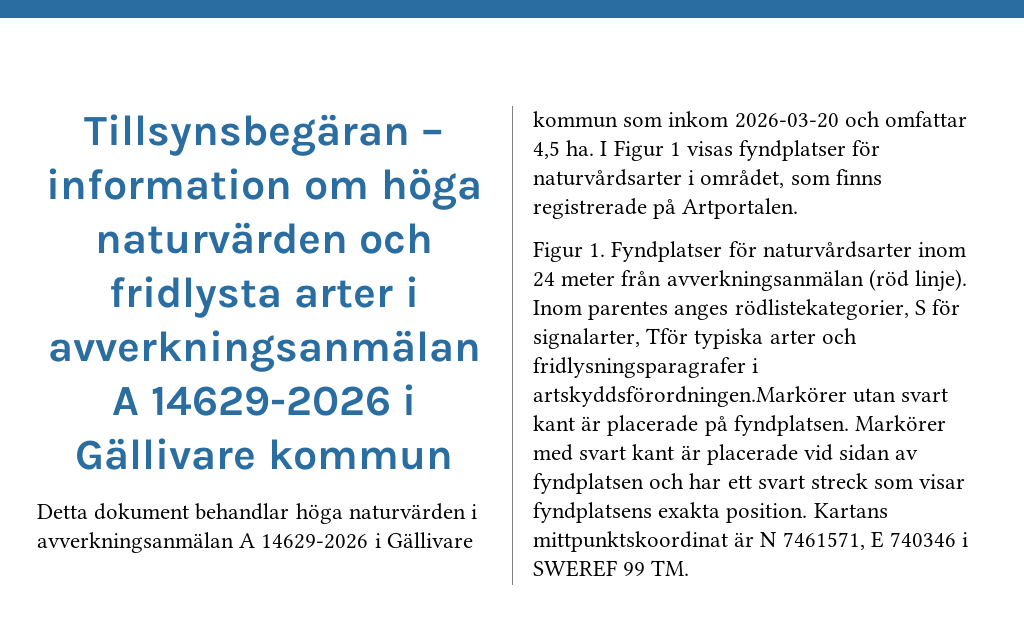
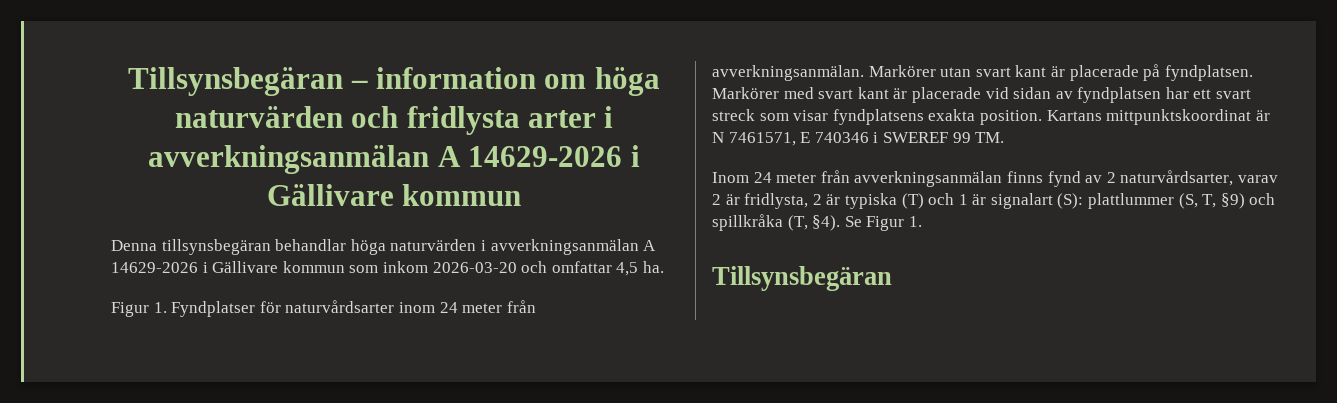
[37,503,190,520] Detta dokument -> [111,239,271,255] Denna tillsynsbegäran
[600,140,881,161] [533,169,882,188] [533,198,799,219] I Figur 1 visas fyndplatser för naturvårdsarter i området, som finns registrerade på Artportalen. -> (664, 267) none
[666,269,968,292] [533,299,961,320] [533,328,857,349] [533,357,759,378] [533,386,847,407] avverkningsanmälan (röd linje). Inom parentes anges rödlistekategorier, S för signalarter, Tför typiska arter och fridlysningsparagrafer i artskyddsförordningen.Markörer -> [712,65,936,81] avverkningsanmälan. Markörer
[649,473,685,489] och -> (1162, 95) none
(690, 568) none -> [712,170,1278,187] [712,193,1276,209] [712,214,922,231] [712,266,892,291] // Inom 24 meter från avverkningsanmälan finns fynd av 2 naturvårdsarter, varav 2 är fridlysta, 2 är typiska (T) och 1 är signalart (S): plattlummer (S, T, §9) och spillkråka (T, §4). Se Figur 1. // Tillsynsbegäran

